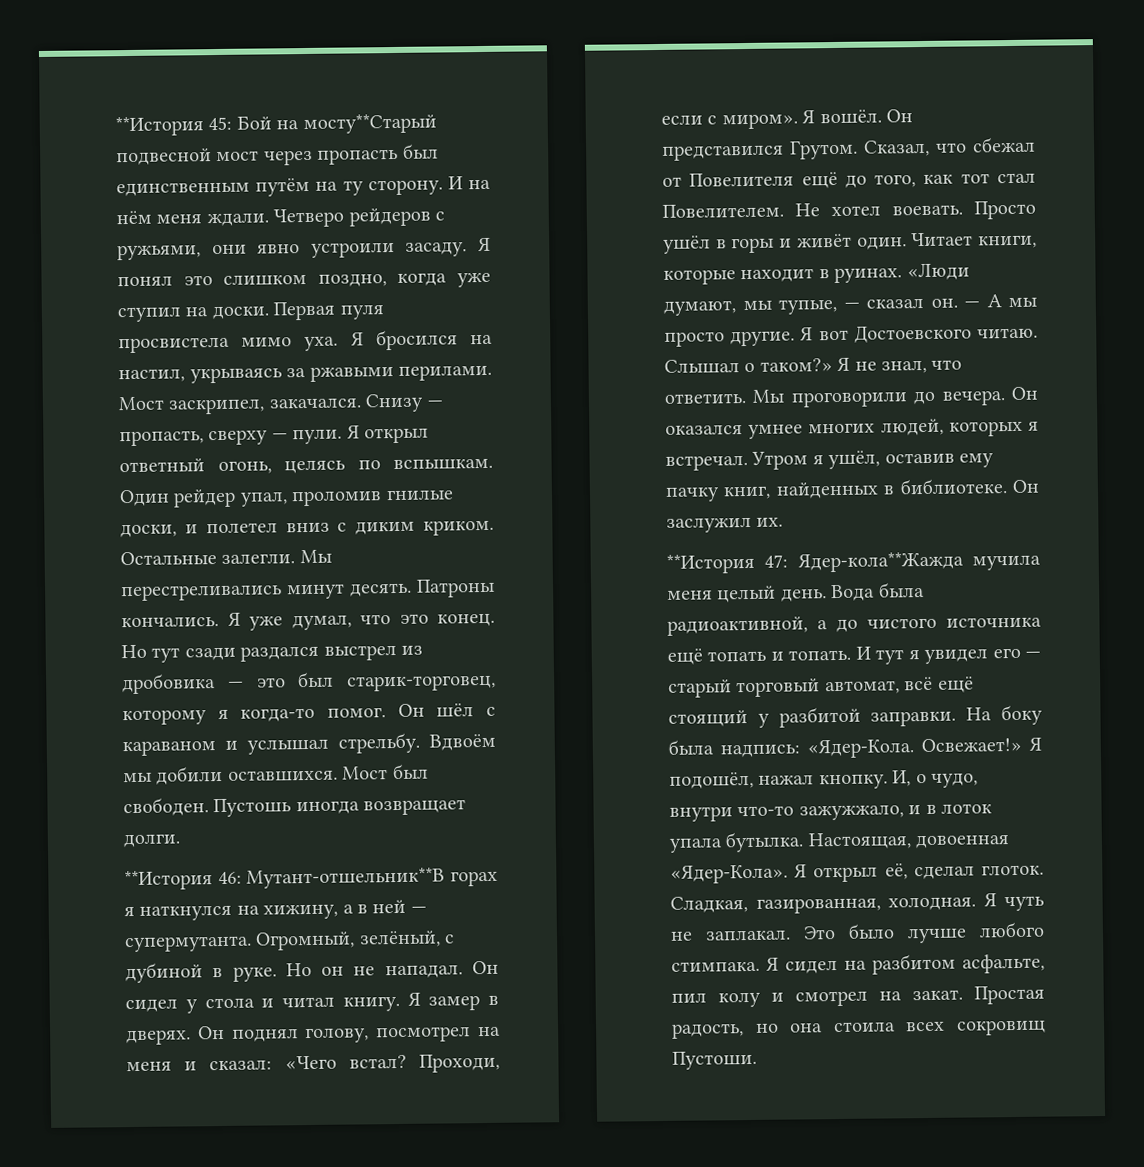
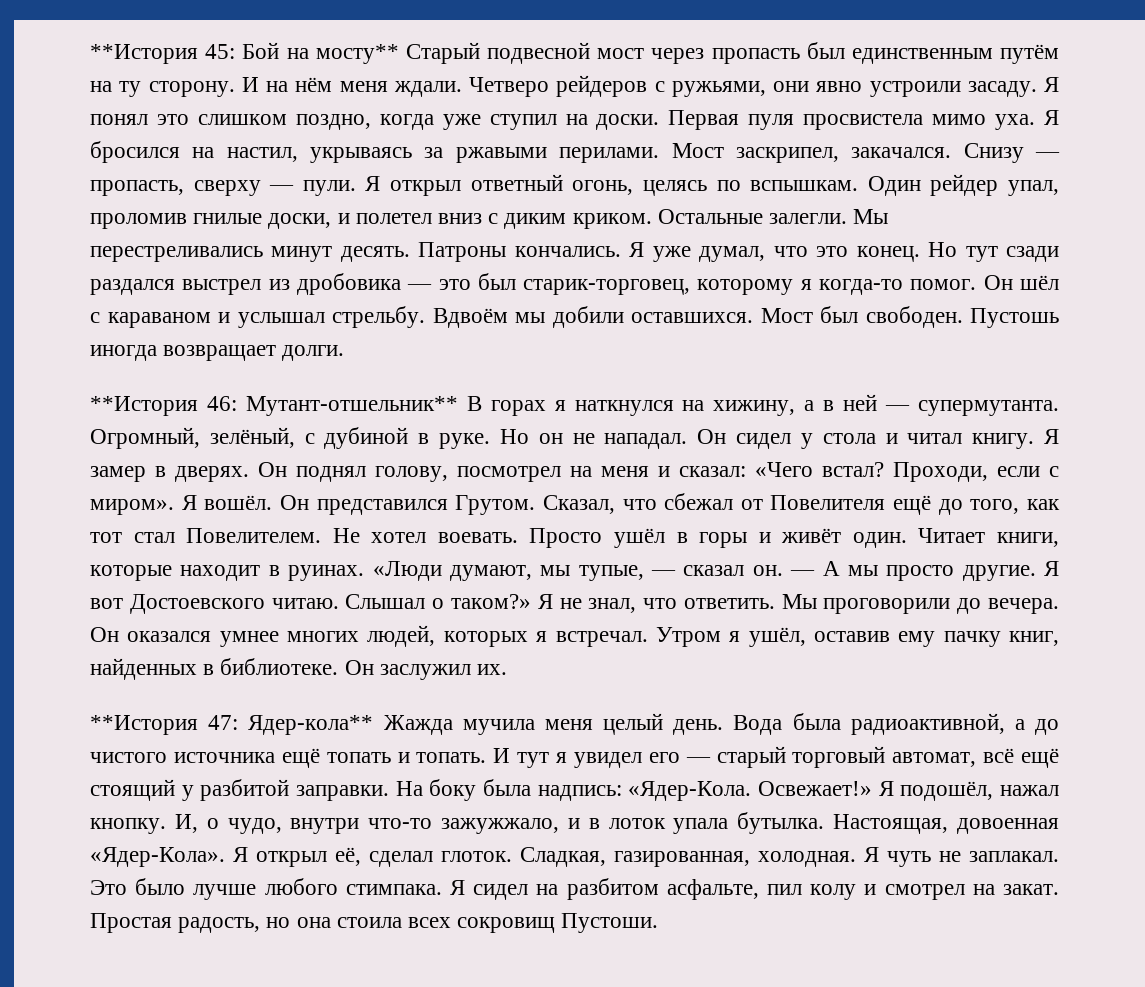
[302,113,437,135] мосту**Старый -> [315,42,480,64] мосту** Старый
[246,867,446,889] Мутант-отшельник**В -> [245,396,482,416] Мутант-отшельник** В
[797,551,964,573] Ядер-кола**Жажда -> [248,715,453,735] Ядер-кола** Жажда

